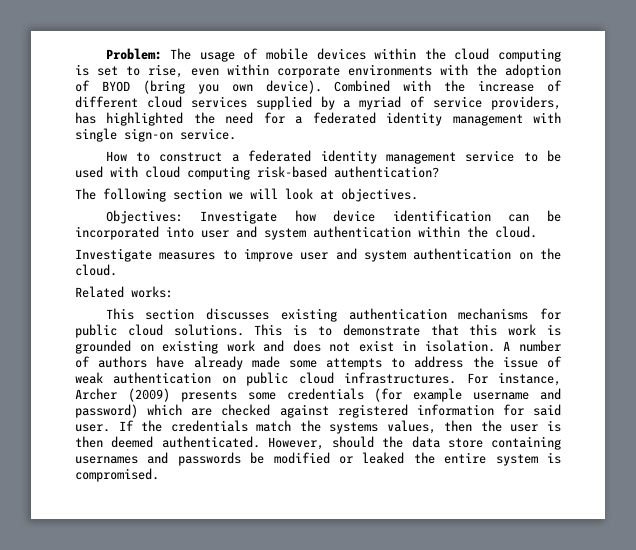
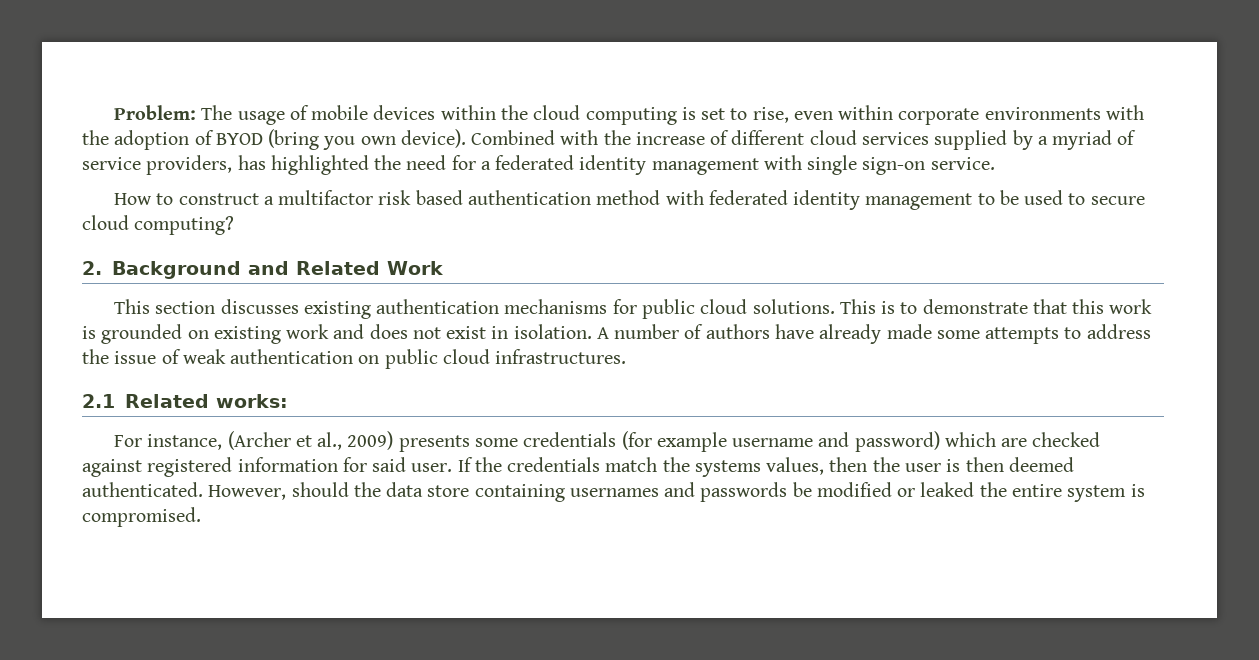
[248,150,515,164] federated identity management service -> [278,190,973,210] multifactor risk based authentication method with federated identity management
[110,166,439,180] [75,188,418,202] [105,210,561,224] [75,226,537,240] [75,248,561,262] [75,264,117,276] [75,286,173,298] with cloud computing risk-based authentication? // The following section we will look at objectives. // Objectives: Investigate how device identification can be incorporated into user and system authentication within the cloud. // Investigate measures to improve user and system authentication on the cloud. // Related works: -> [1068,193,1145,205] [82,215,235,235] [82,261,443,279] to secure cloud computing? // 2. Background and Related Work
[466,372,561,386] [75,388,170,402] For instance, Archer (2009) -> [82,394,288,408] [114,431,394,450] // 2.1 Related works: // For instance, (Archer et al., 2009)

